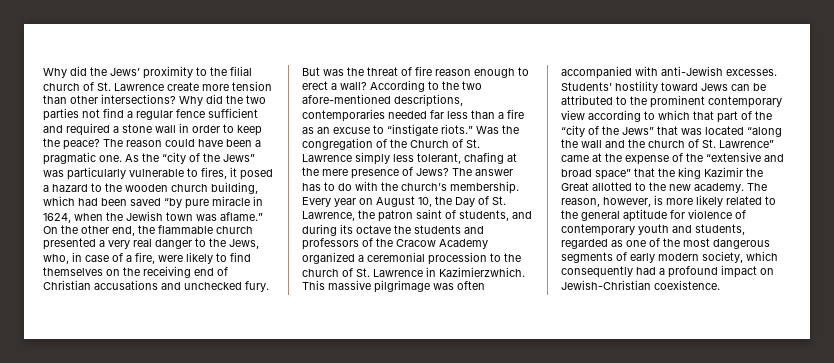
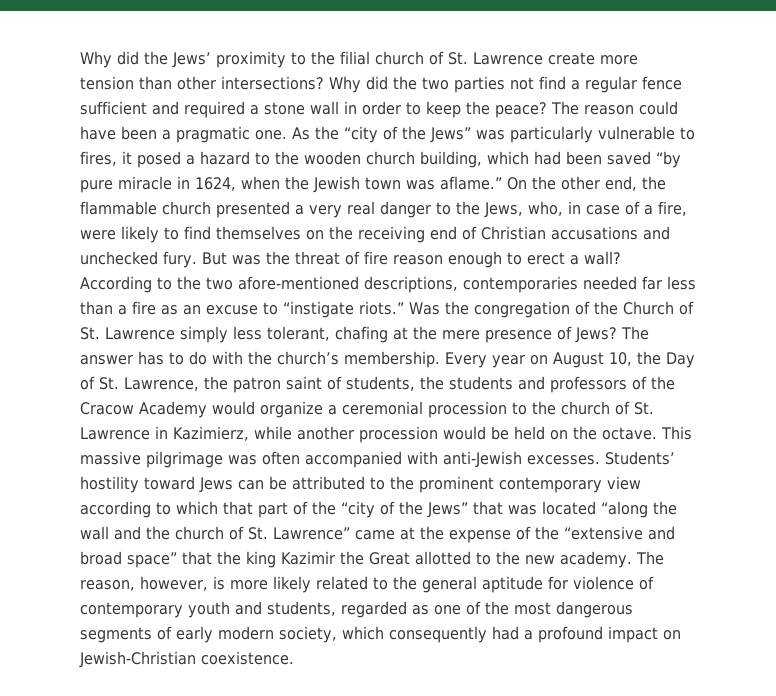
[512,211,532,219] [302,224,391,236] and during its octave -> (415, 383) none
[302,252,355,264] organized -> [212,401,323,418] would organize
[439,267,525,277] Kazimierzwhich. -> [173,426,657,443] Kazimierz, while another procession would be held on the octave.

